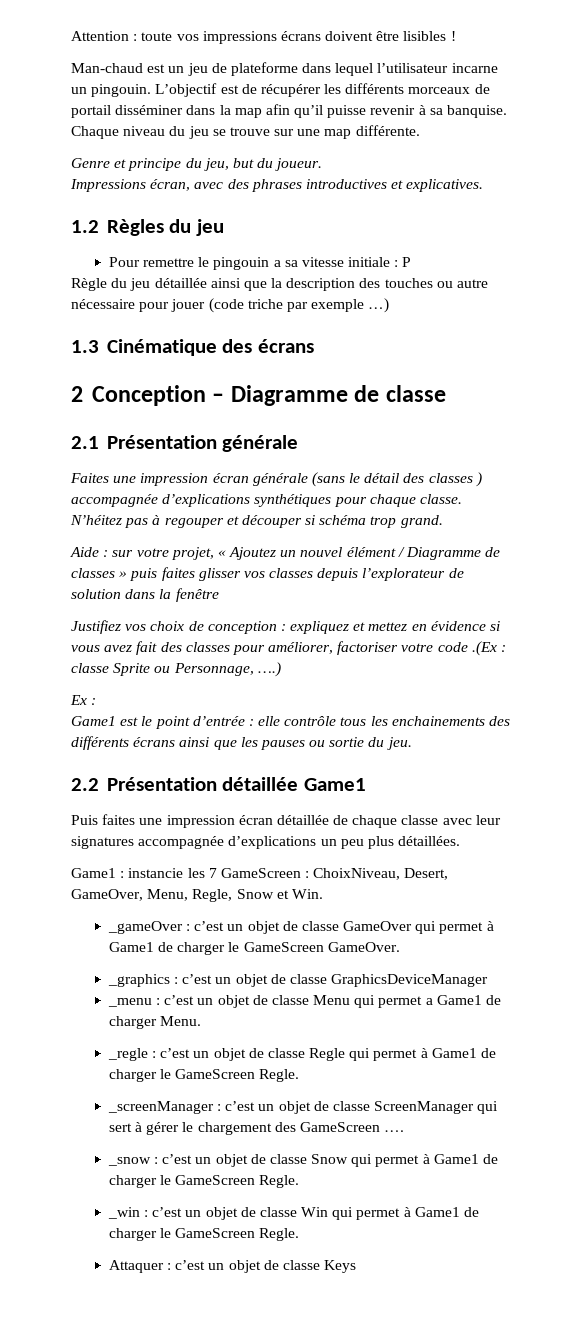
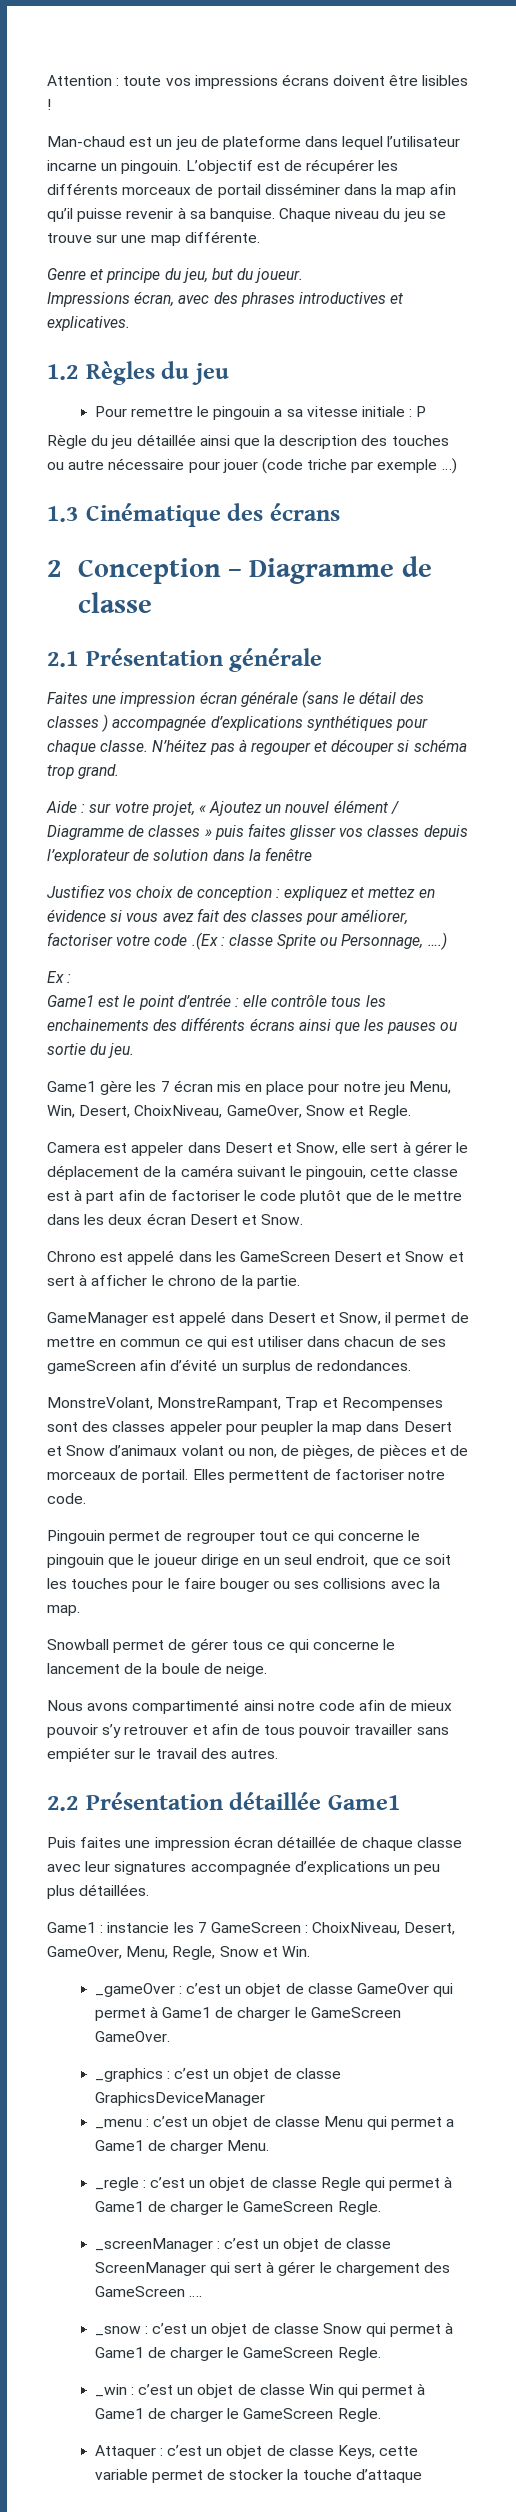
(412, 743) none -> [47,1080,452,1095] [47,1105,412,1119] [47,1141,469,1156] [47,1165,459,1180] [47,1189,463,1204] [47,1213,304,1225] [47,1250,464,1265] [47,1274,301,1289] [47,1311,469,1326] [47,1336,446,1350] [47,1359,412,1374] [47,1397,443,1411] [47,1421,452,1435] [47,1444,469,1459] [47,1469,446,1483] [47,1493,86,1504] [47,1530,421,1544] [47,1554,452,1568] [47,1578,440,1592] [47,1605,80,1616] [47,1638,396,1653] [47,1663,267,1677] [47,1699,453,1714] [47,1724,449,1738] [47,1747,278,1762] // Game1 gère les 7 écran mis en place pour notre jeu Menu, Win, Desert, ChoixNiveau, GameOver, Snow et Regle. // Camera est appeler dans Desert et Snow, elle sert à gérer le déplacement de la caméra suivant le pingouin, cette classe est à part afin de factoriser le code plutôt que de le mettre dans les deux écran Desert et Snow. // Chrono est appelé dans les GameScreen Desert et Snow et sert à afficher le chrono de la partie. // GameManager est appelé dans Desert et Snow, il permet de mettre en commun ce qui est utiliser dans chacun de ses gameScreen afin d’évité un surplus de redondances. // MonstreVolant, MonstreRampant, Trap et Recompenses sont des classes appeler pour peupler la map dans Desert et Snow d’animaux volant ou non, de pièges, de pièces et de morceaux de portail. Elles permettent de factoriser notre code. // Pingouin permet de regrouper tout ce qui concerne le pingouin que le joueur dirige en un seul endroit, que ce soit les touches pour le faire bouger ou ses collisions avec la map. // Snowball permet de gérer tous ce qui concerne le lancement de la boule de neige. // Nous avons compartimenté ainsi notre code afin de mieux pouvoir s’y retrouver et afin de tous pouvoir travailler sans empiéter sur le travail des autres.
[324,1260,357,1273] Keys -> [337,2445,419,2459] [94,2469,422,2483] Keys, cette variable permet de stocker la touche d’attaque

